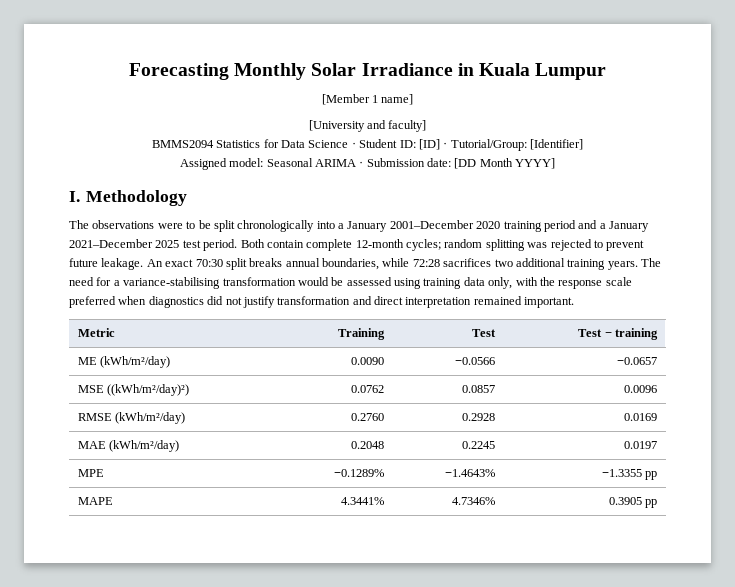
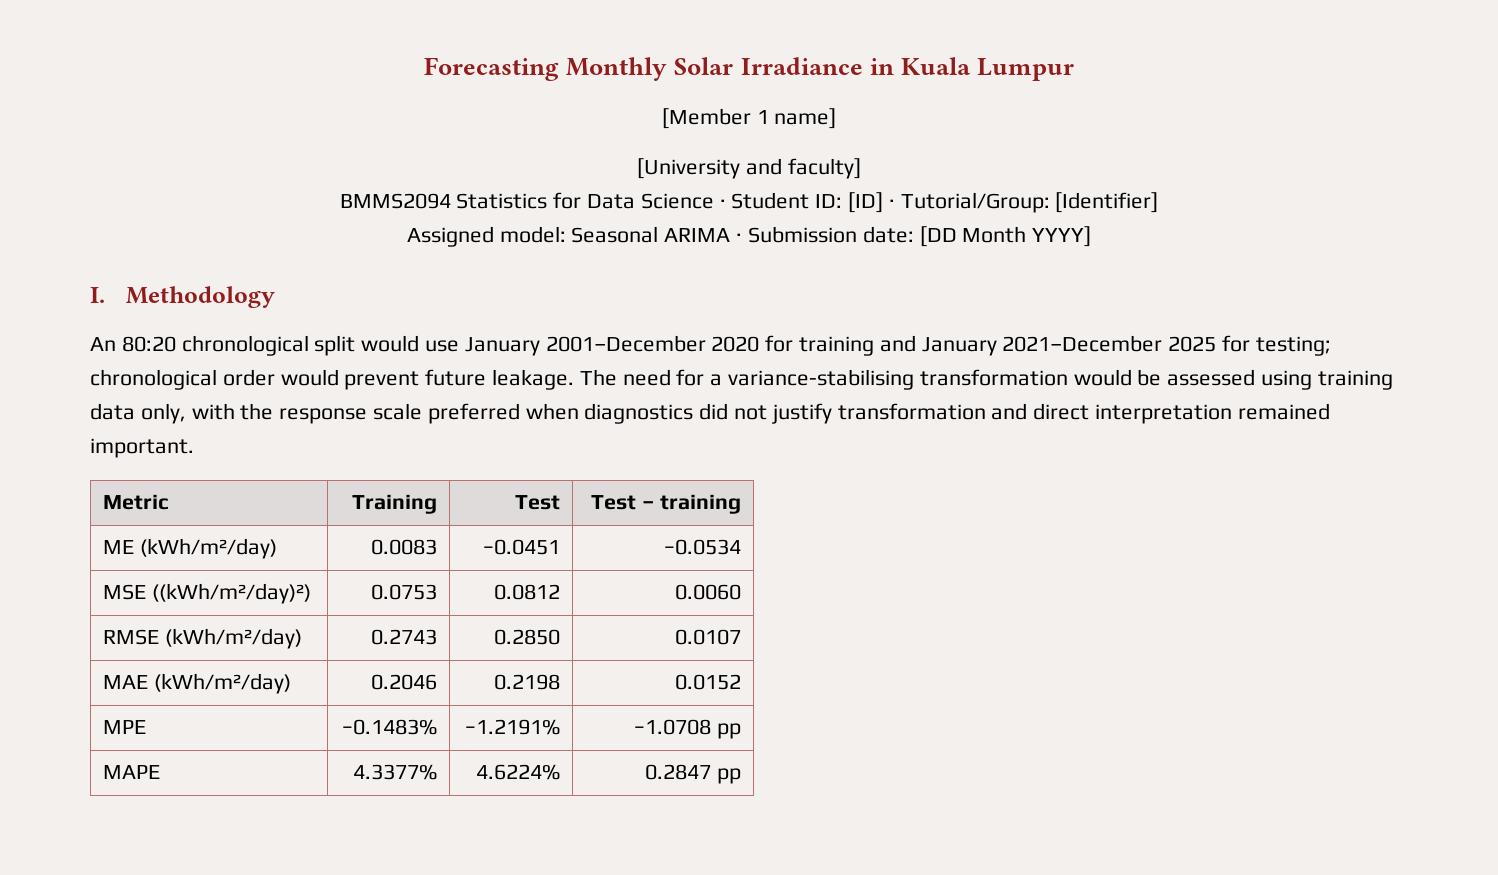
[69,220,649,232] [69,239,645,251] [69,258,638,270] The observations were to be split chronologically into a January 2001–December 2020 training period and a January 2021–December 2025 test period. Both contain complete 12-month cycles; random splitting was rejected to prevent future leakage. An exact 70:30 split breaks annual boundaries, while 72:28 sacrifices two additional training years. -> [90,335,1331,356] [90,369,575,390] An 80:20 chronological split would use January 2001–December 2020 for training and January 2021–December 2025 for testing; chronological order would prevent future leakage.
[351,357,385,365] [455,357,496,365] [617,357,658,365] 0.0090 | −0.0566 | −0.0657 -> [370,539,437,555] [482,539,560,555] [663,539,741,555] 0.0083 | −0.0451 | −0.0534
[351,385,385,393] [462,385,496,393] [624,385,658,393] 0.0762 | 0.0857 | 0.0096 -> [370,584,437,600] [493,584,560,600] [674,584,741,600] 0.0753 | 0.0812 | 0.0060
[351,413,385,421] [462,413,496,421] [624,413,658,421] 0.2760 | 0.2928 | 0.0169 -> [370,629,437,645] [493,629,560,645] [674,629,741,645] 0.2743 | 0.2850 | 0.0107
[351,441,385,449] [462,441,496,449] [624,441,658,449] [77,469,104,477] [334,469,385,477] [445,469,496,477] [601,469,642,477] 0.2048 | 0.2245 | 0.0197 // MPE | −0.1289% | −1.4643% | −1.3355 -> [370,674,437,690] [493,674,560,690] [674,674,741,690] [103,720,147,734] [341,719,437,735] [464,719,560,735] [633,719,711,735] 0.2046 | 0.2198 | 0.0152 // MPE | −0.1483% | −1.2191% | −1.0708
[341,497,385,505] [452,497,496,505] [608,497,642,505] 4.3441% | 4.7346% | 0.3905 -> [352,764,437,780] [475,764,560,780] [644,764,711,780] 4.3377% | 4.6224% | 0.2847

